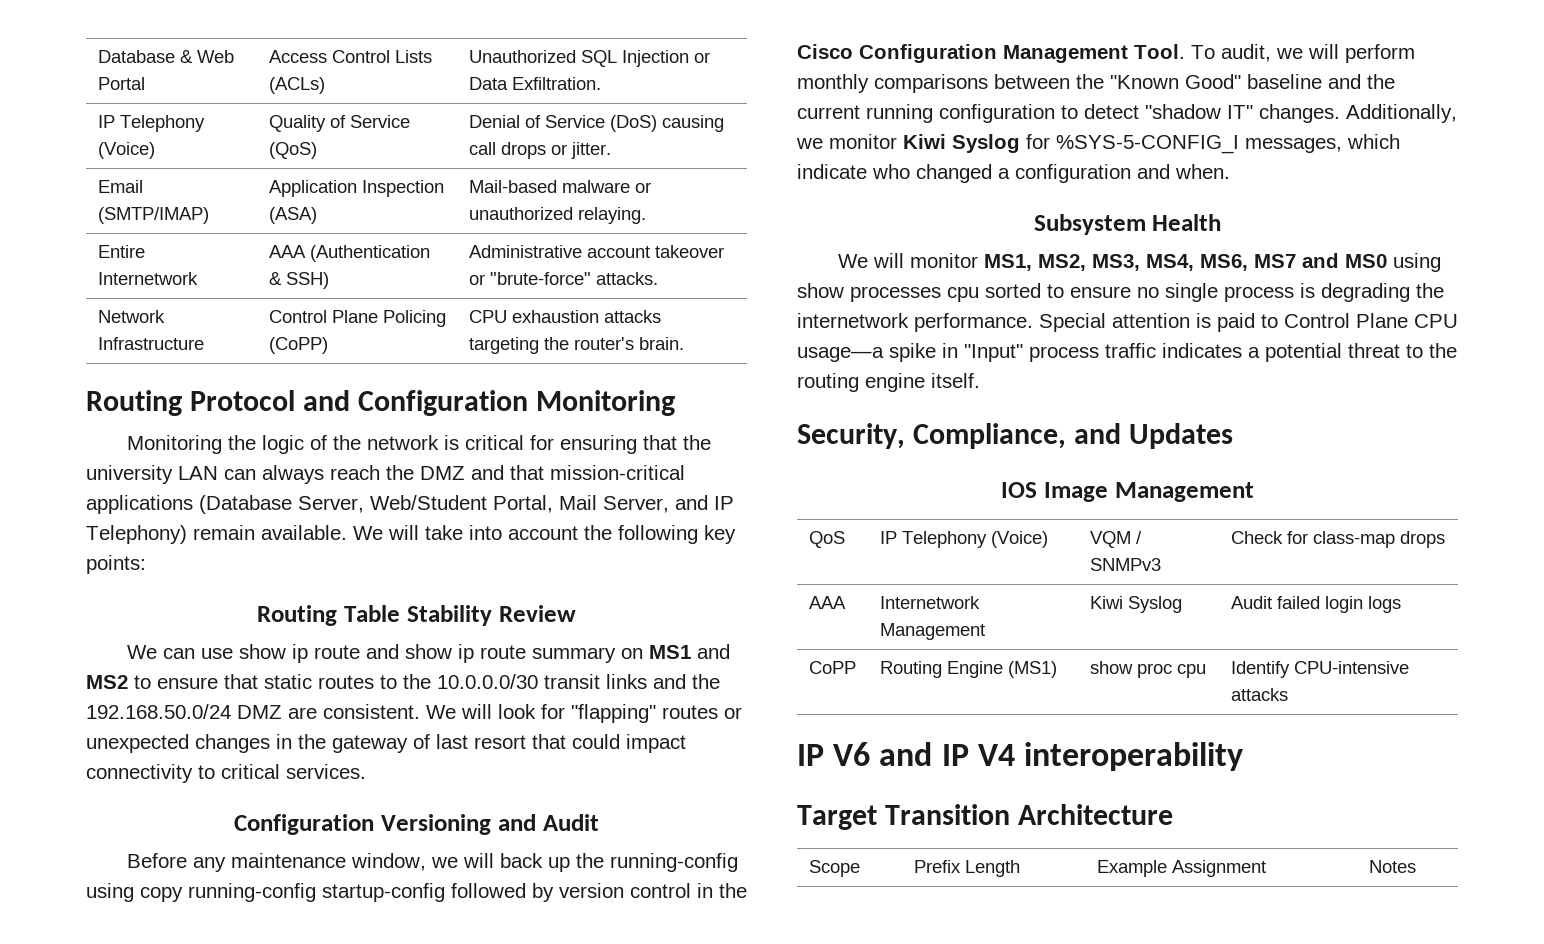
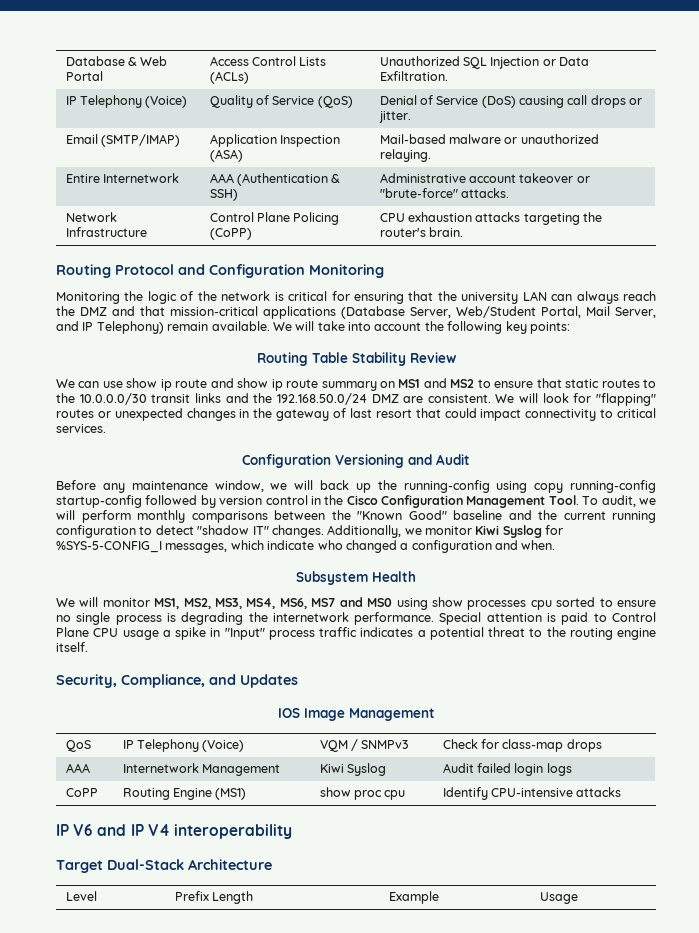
[797,347,884,362] usage—a -> [122,630,171,640] usage a
[884,804,1010,825] Transition -> [107,859,184,870] Dual-Stack
[808,860,860,877] Scope -> [65,891,97,901] Level
[1171,860,1266,877] [1368,860,1416,873] Assignment | Notes -> [539,892,578,904] | Usage

